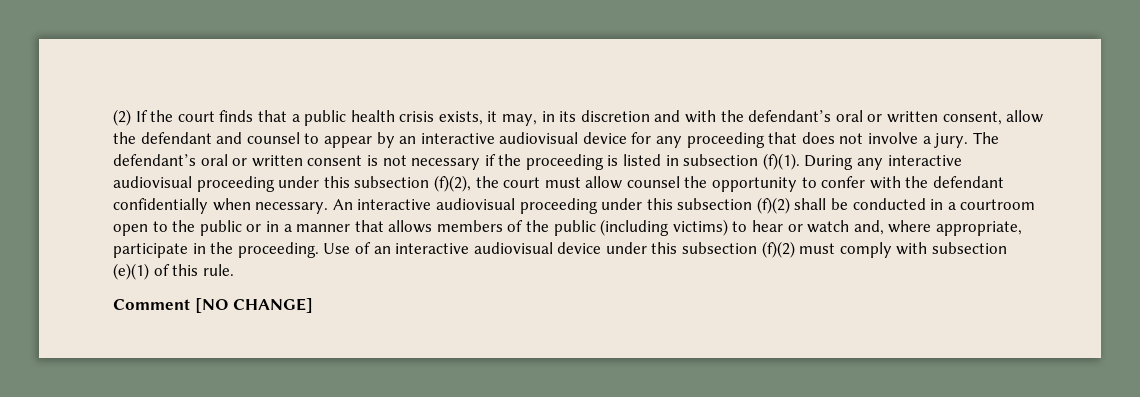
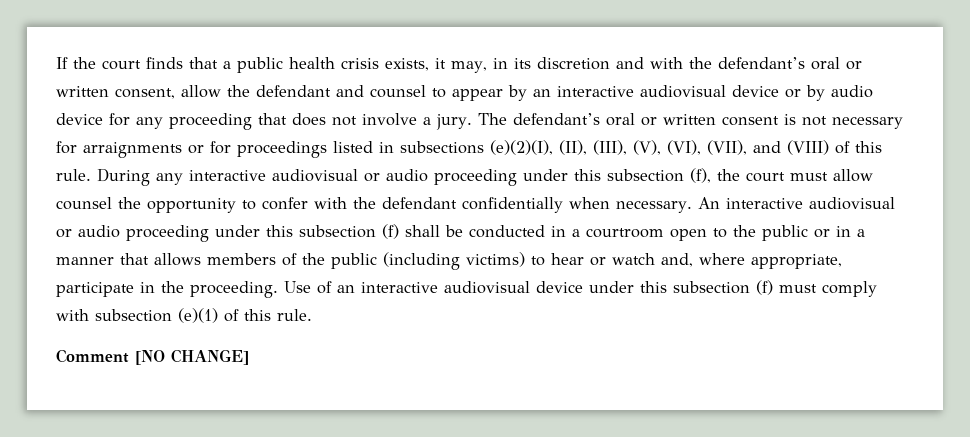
[113,109,131,126] (2) -> (56, 63) none
(627, 138) none -> [785,85,873,101] [56,113,103,125] or by audio device
[484,153,800,170] if the proceeding is listed in subsection (f)(1). -> [56,140,882,158] [56,169,91,181] for arraignments or for proceedings listed in subsections (e)(2)(I), (II), (III), (V), (VI), (VII), and (VIII) of this rule.
[196,175,471,192] proceeding under this subsection (f)(2), -> [364,168,711,186] or audio proceeding under this subsection (f),
[519,197,790,214] proceeding under this subsection (f)(2) -> [56,224,399,242] or audio proceeding under this subsection (f)
[761,241,795,258] (f)(2) -> [756,280,773,295] (f)

